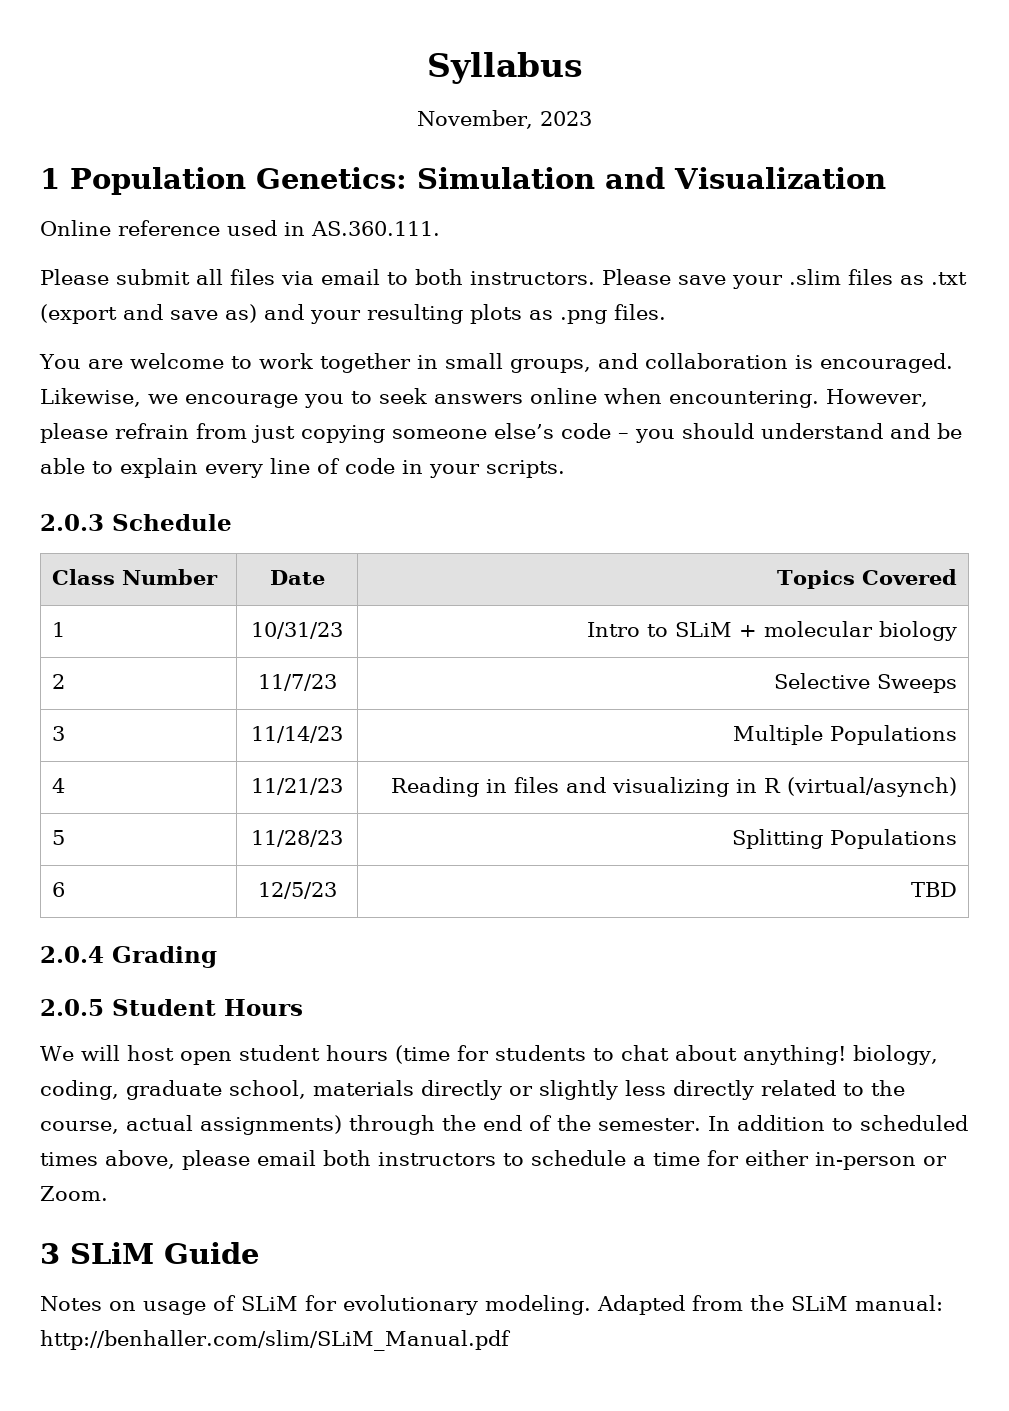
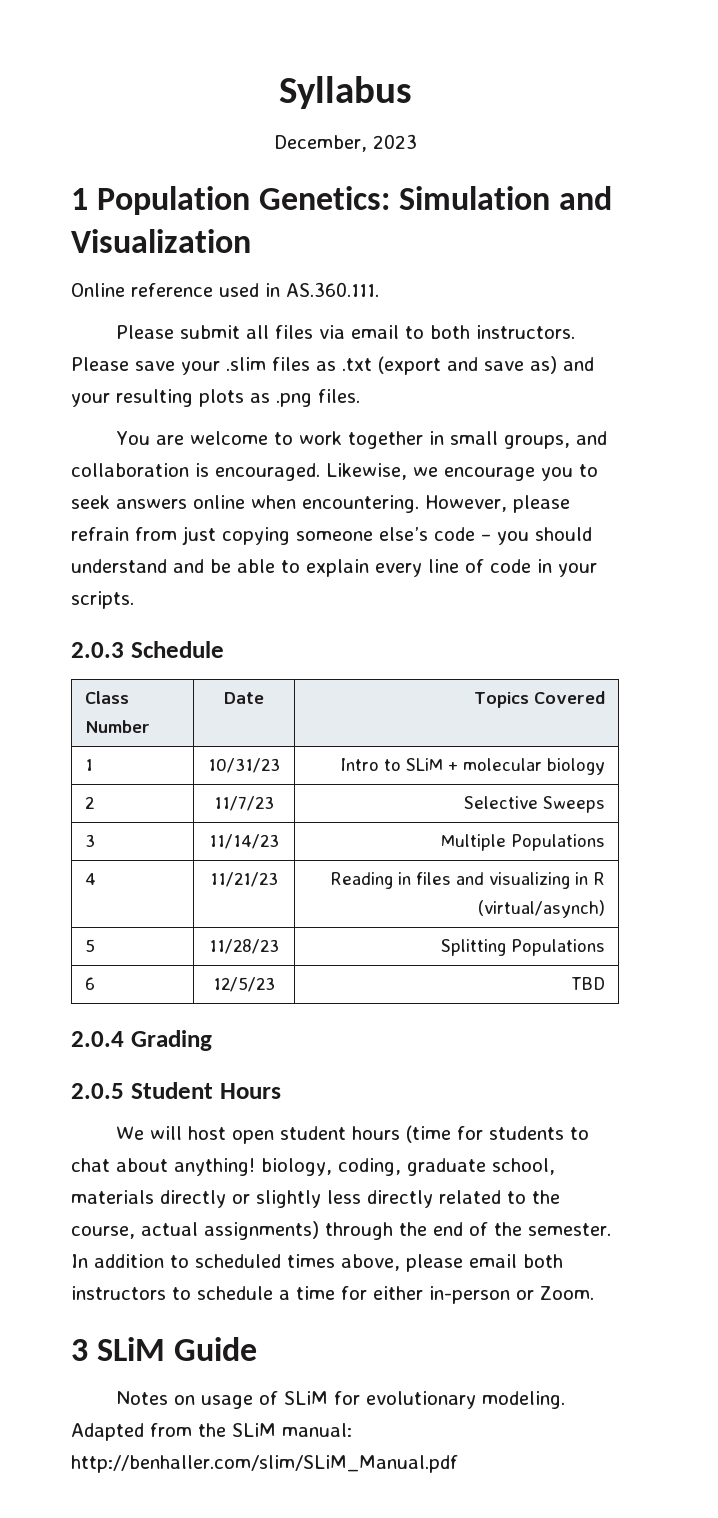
[416,110,534,129] November, -> [273,135,367,152] December,

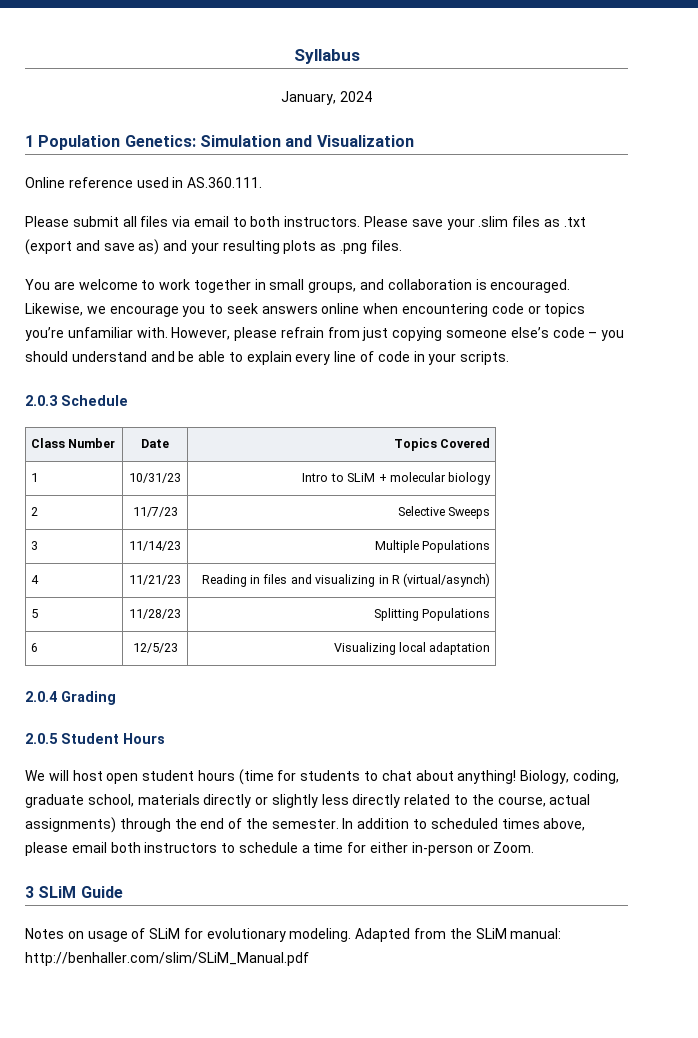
[273,134,417,152] December, 2023 -> [281,91,372,105] January, 2024
[302,495,419,513] encountering. -> [402,303,586,317] [25,327,168,341] encountering code or topics you’re unfamiliar with.
[571,977,606,990] TBD -> [333,642,491,655] Visualizing local adaptation
[261,1158,332,1176] biology, -> [520,770,570,784] Biology,

